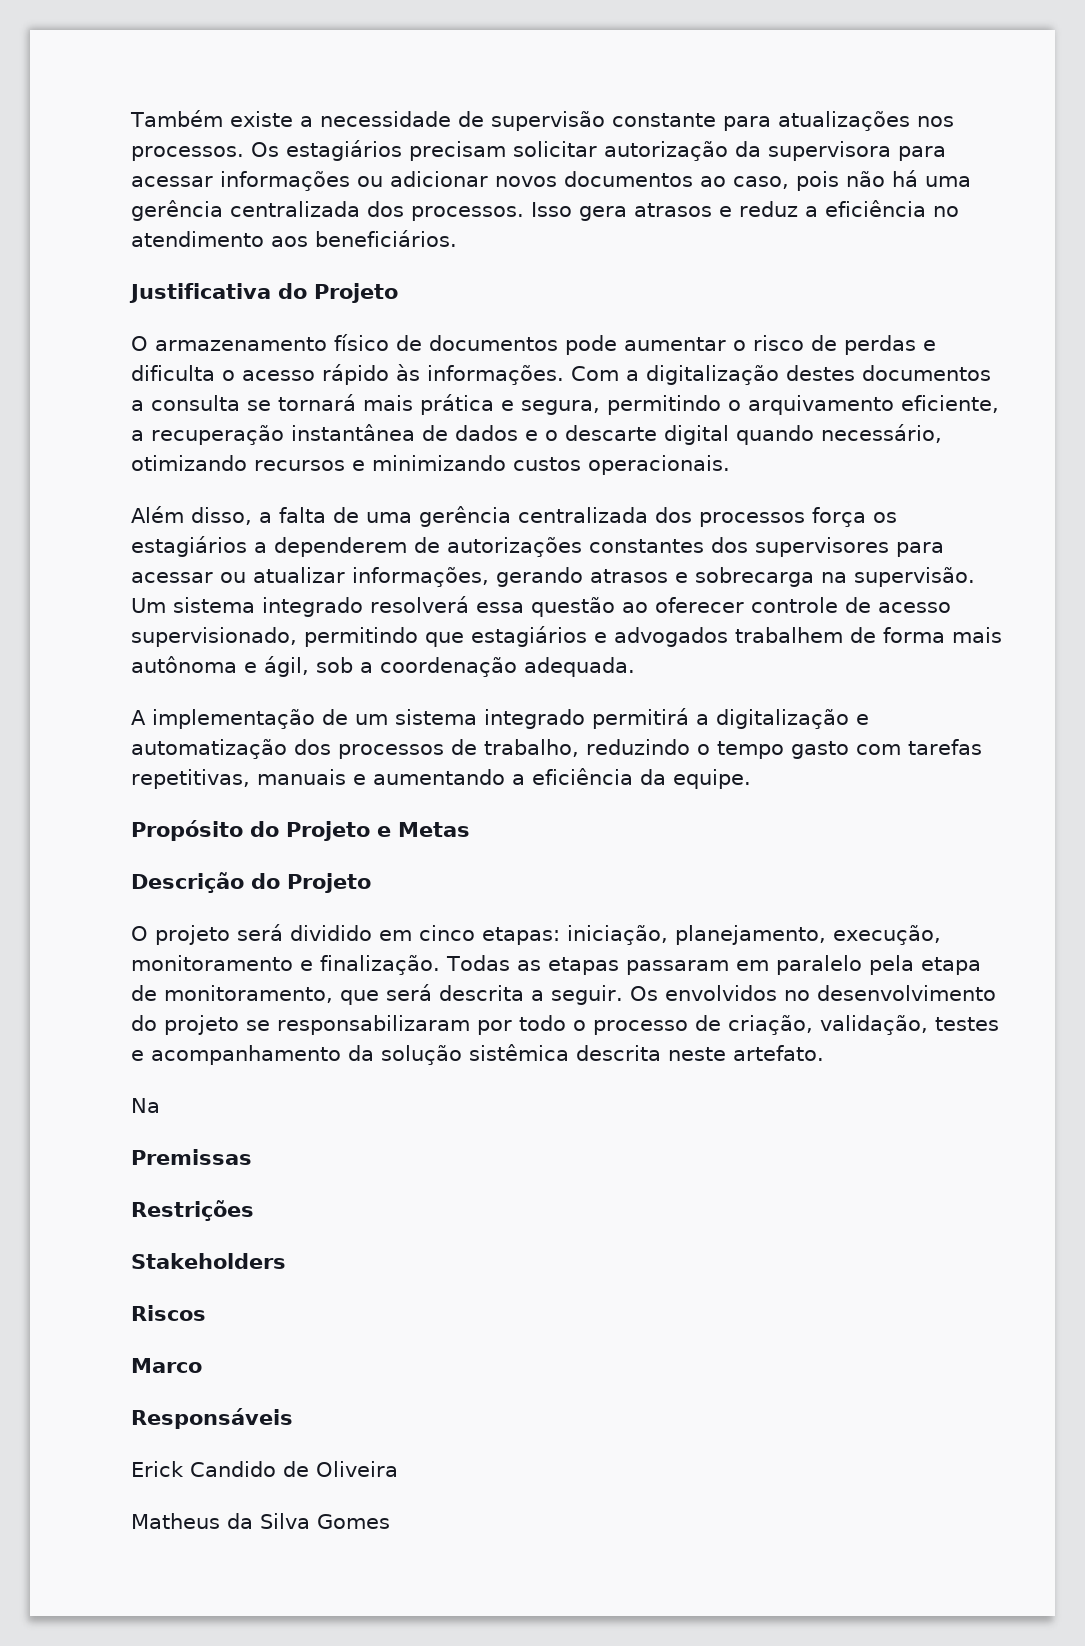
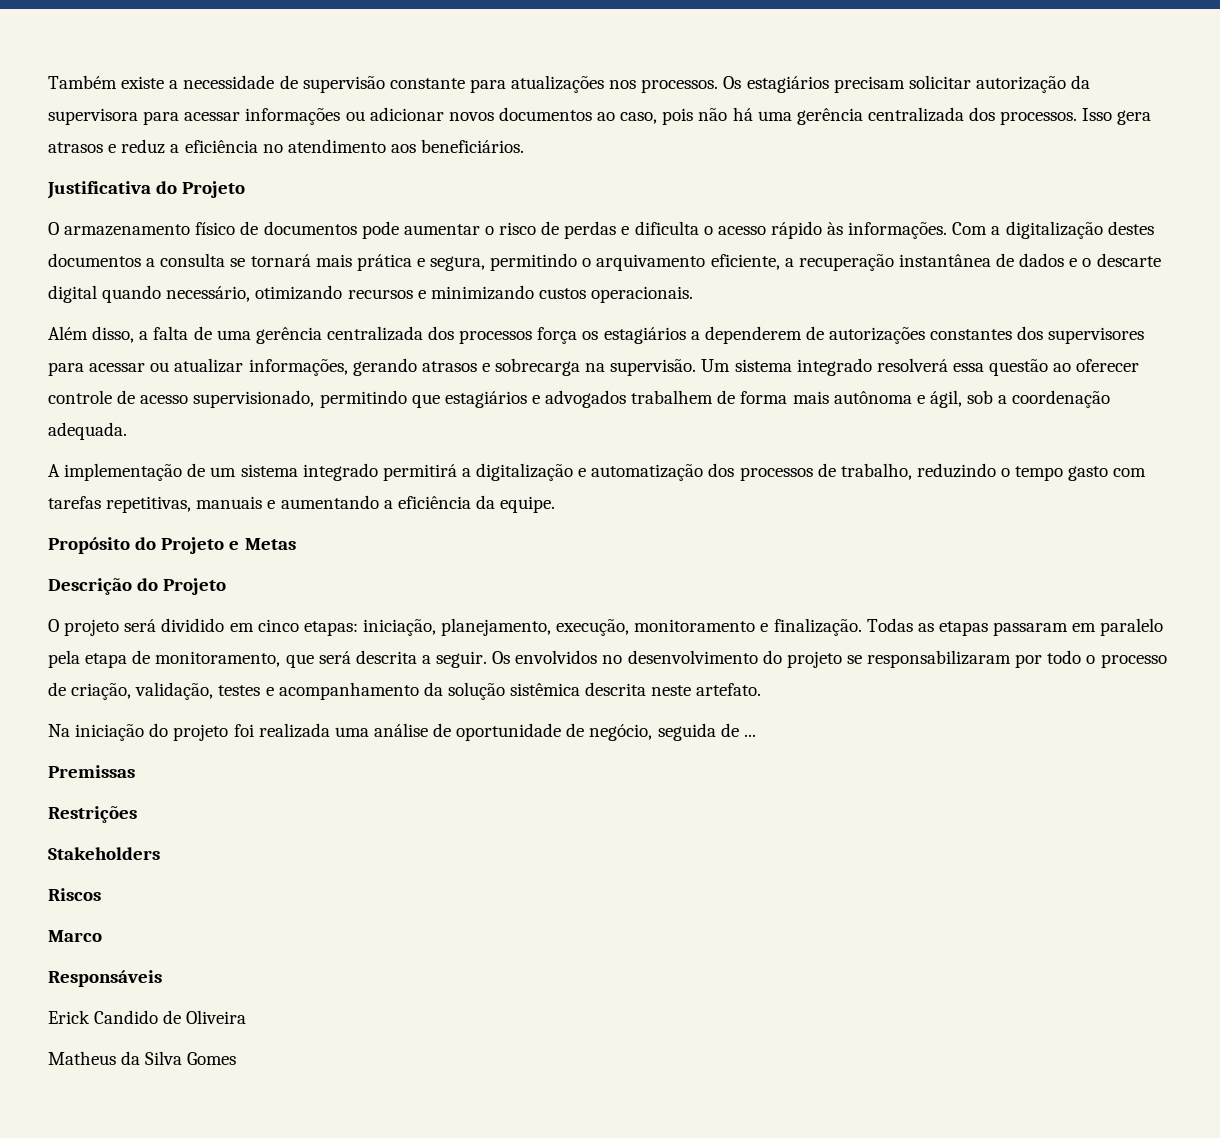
(160, 1105) none -> [75,723,756,741] iniciação do projeto foi realizada uma análise de oportunidade de negócio, seguida de ...

